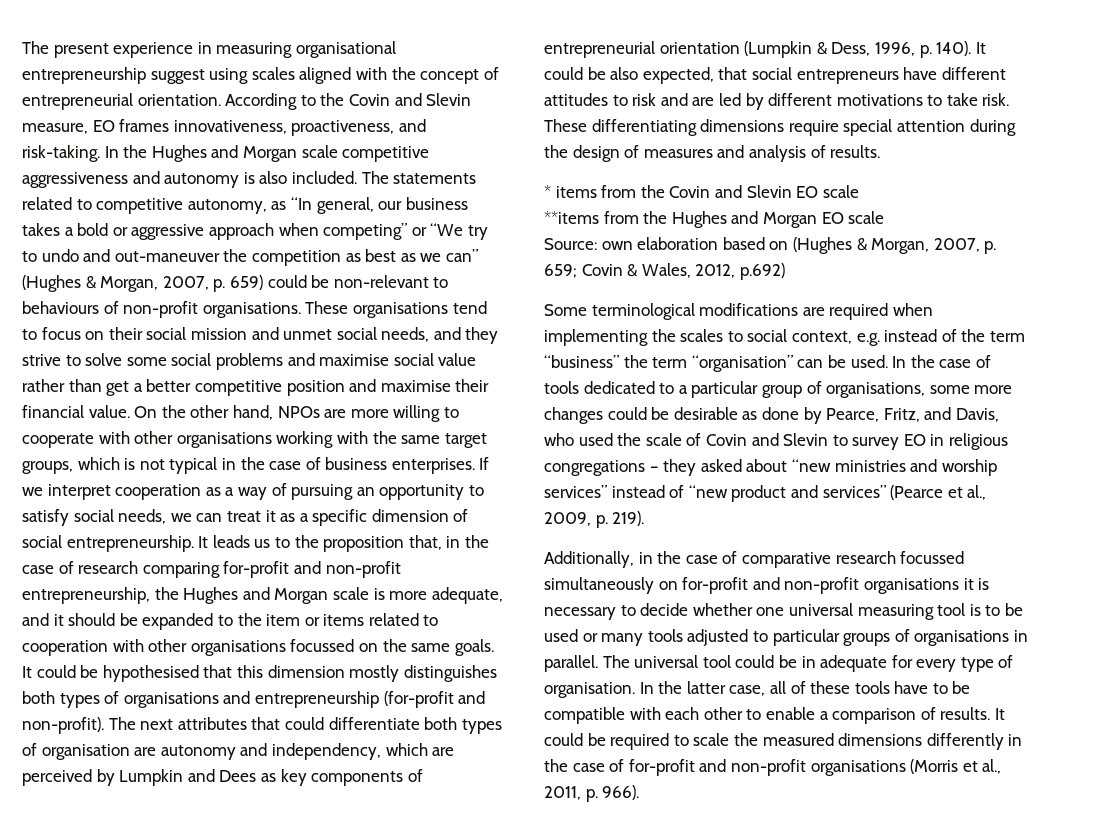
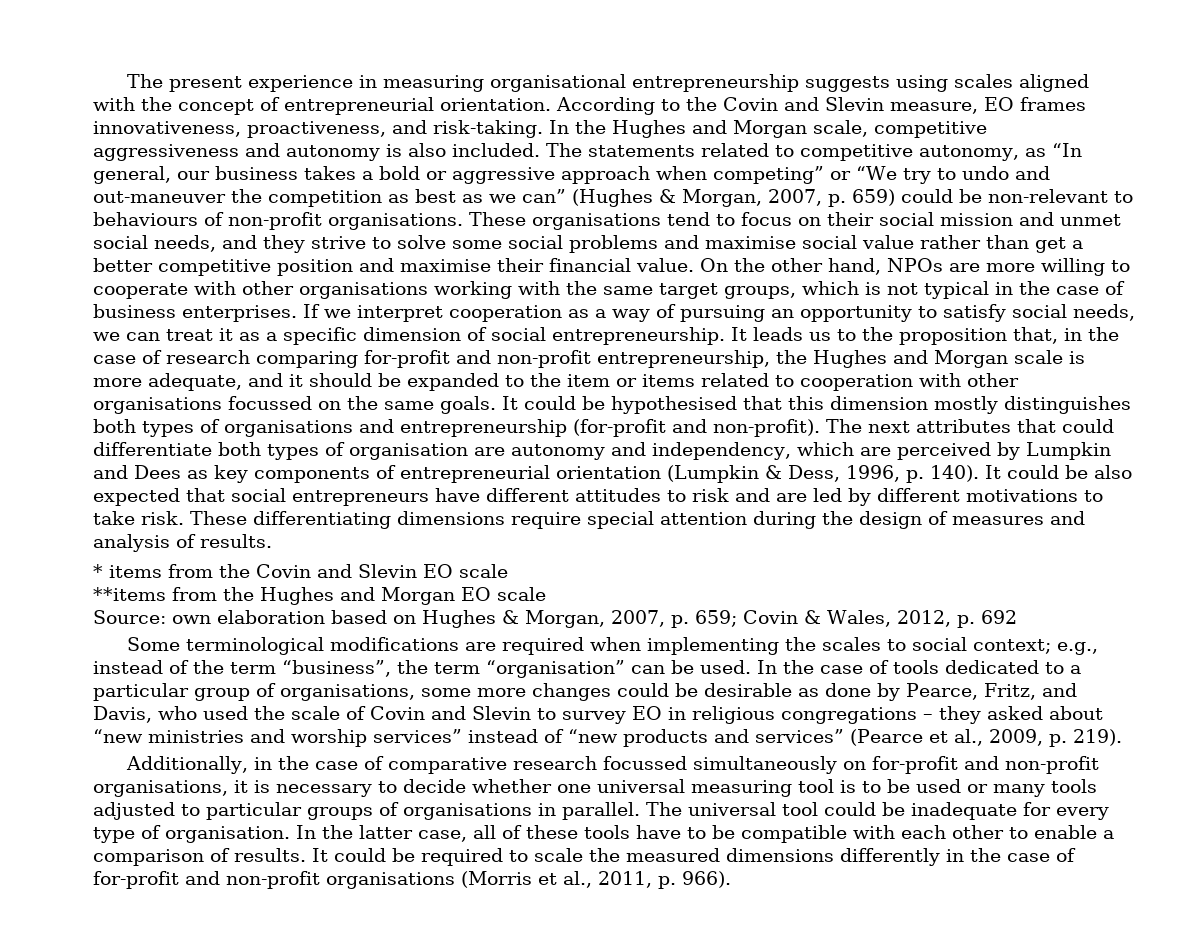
[150,69,205,84] suggest -> [804,76,890,92] suggests
[301,145,338,158] scale -> [813,120,868,137] scale,
[642,67,714,84] expected, -> [93,488,180,506] expected
[792,237,852,254] (Hughes -> [422,610,496,628] Hughes
[739,263,785,280] p.692) -> [956,610,1017,628] p. 692
[791,331,880,346] context, e.g. -> [972,639,1098,655] context; e.g.,
[544,355,619,368] “business” -> [282,660,391,677] “business”,
[731,485,787,502] product -> [623,729,708,747] products
[863,578,959,594] organisations -> [93,780,228,797] organisations,
[801,655,888,672] in adequate -> [911,802,1017,820] inadequate

